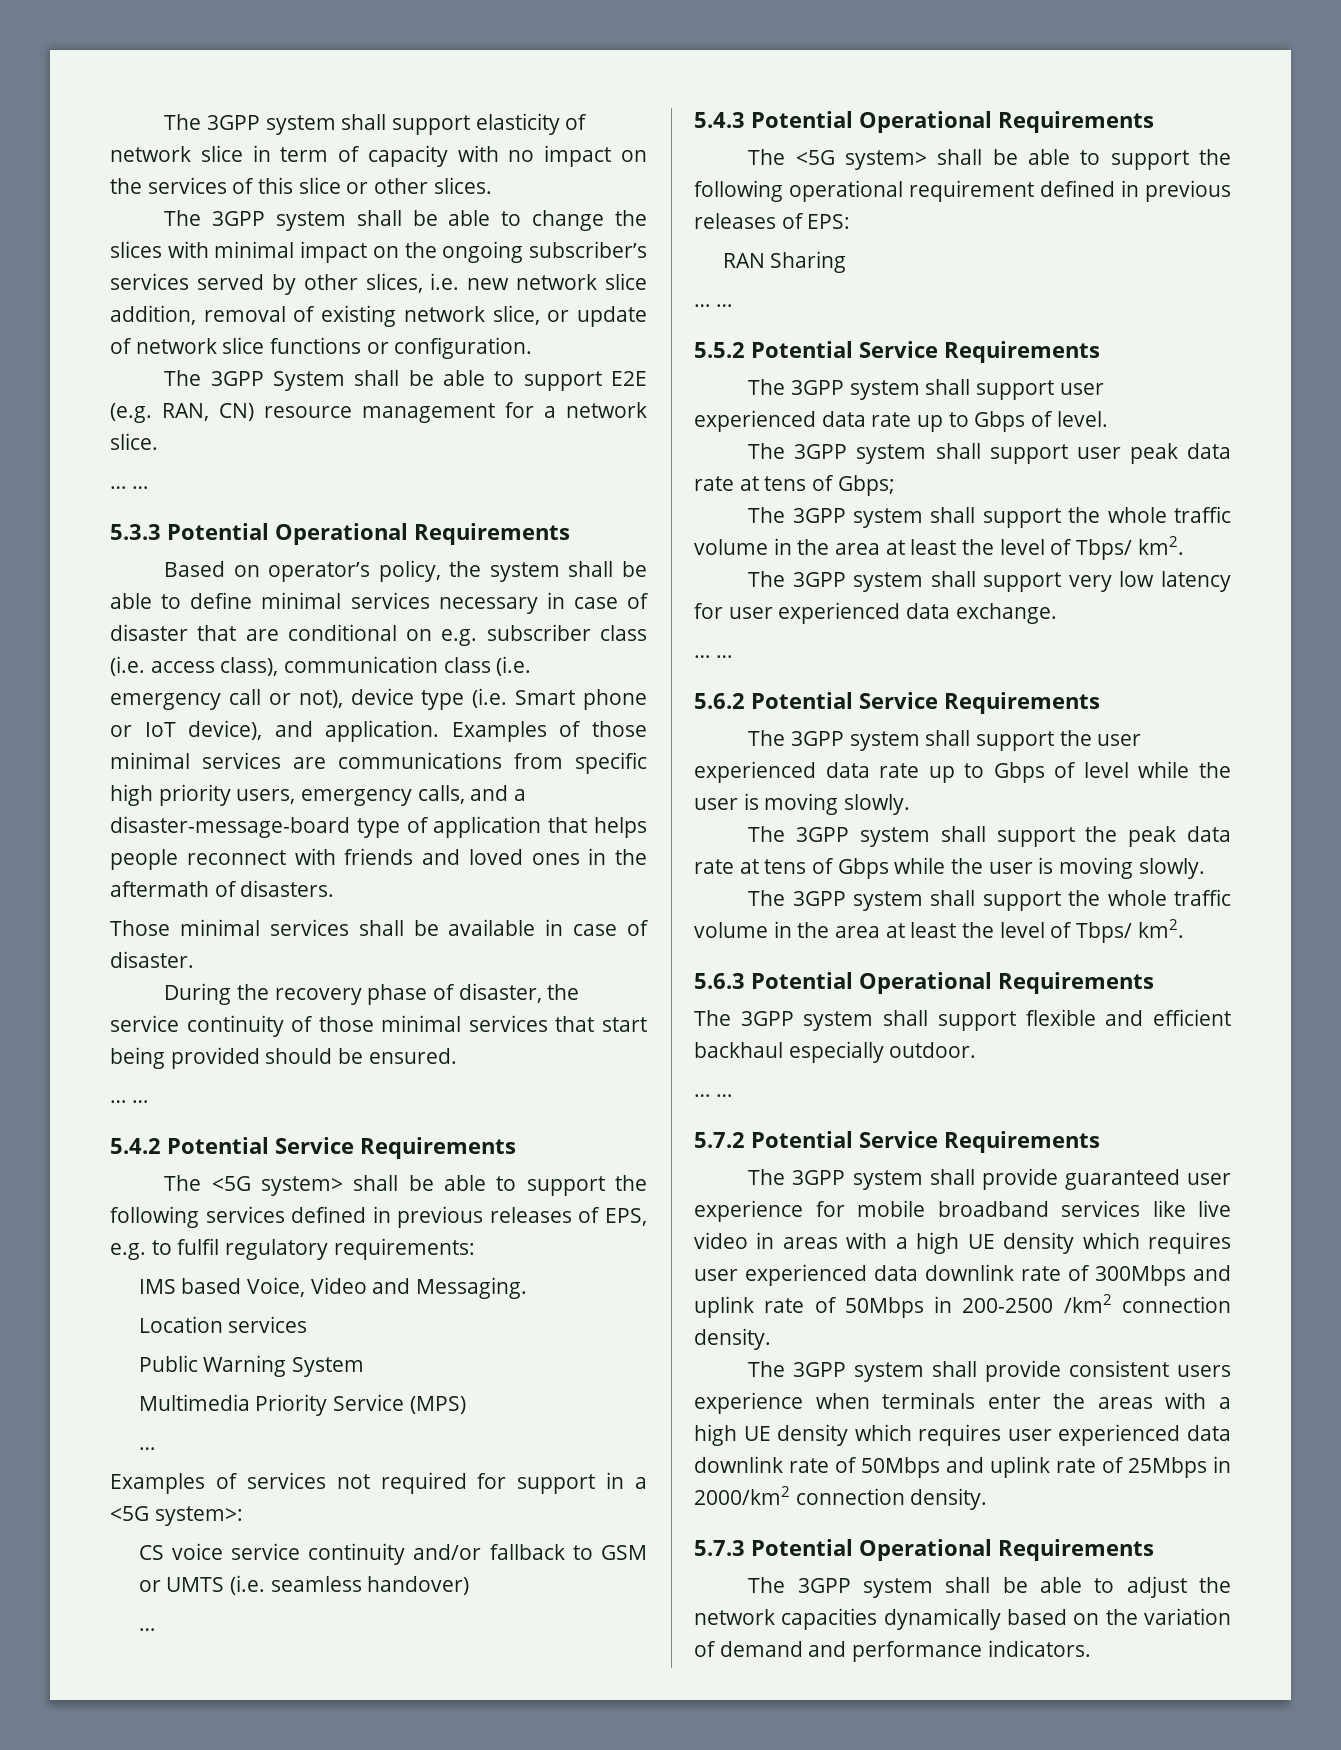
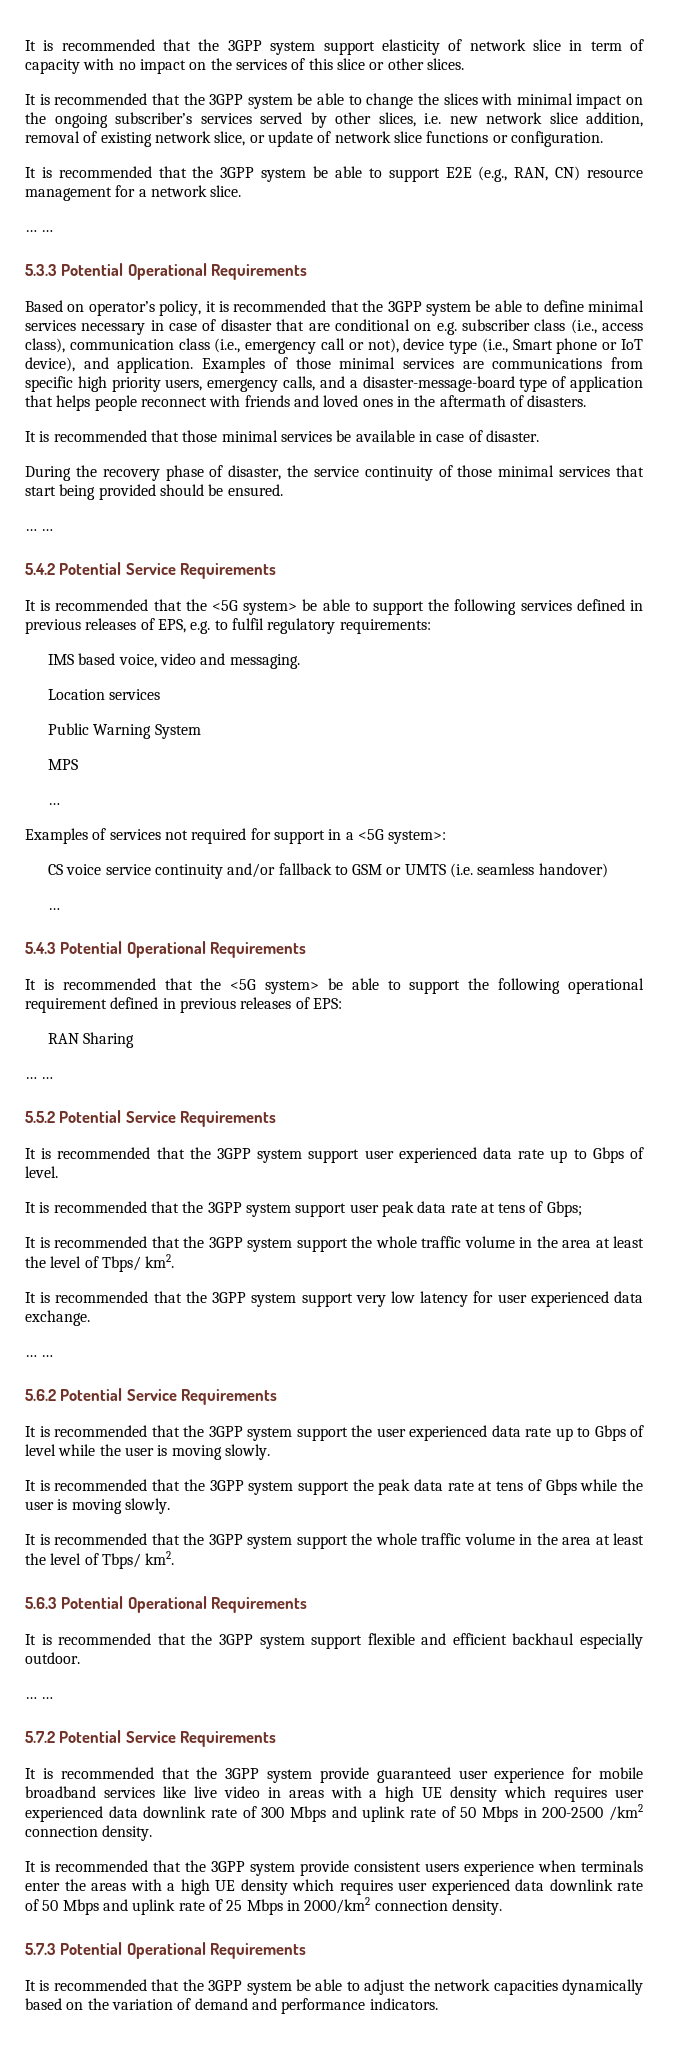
[164,114,387,135] The 3GPP system shall -> [25,39,316,55] It is recommended that the 3GPP system
[164,210,402,231] The 3GPP system shall -> [25,93,293,109] It is recommended that the 3GPP system
[164,370,400,391] The 3GPP System shall -> [25,166,307,182] It is recommended that the 3GPP system
[110,403,152,423] (e.g. -> [478,166,508,182] (e.g.,
[449,561,614,582] the system shall -> [205,300,471,316] it is recommended that the 3GPP system
[110,656,145,676] (i.e. -> [570,319,597,334] (i.e.,
[496,656,532,676] (i.e. -> [214,338,241,353] (i.e.,
[472,688,508,708] (i.e. -> [481,338,508,353] (i.e.,
[110,919,404,936] Those minimal services shall -> [25,430,332,442] It is recommended that those minimal services
[164,1175,399,1196] The <5G system> shall -> [25,599,298,615] It is recommended that the <5G system>
[246,1277,527,1299] Voice, Video and Messaging. -> [118,653,300,669] voice, video and messaging.
[138,1394,466,1416] Multimedia Priority Service (MPS) -> [47,759,78,770] MPS
[748,149,983,170] The <5G system> shall -> [25,978,320,994] It is recommended that the <5G system>
[748,379,971,400] The 3GPP system shall -> [25,1147,303,1163] It is recommended that the 3GPP system
[748,443,981,464] The 3GPP system shall -> [25,1201,291,1217] It is recommended that the 3GPP system
[748,507,976,528] The 3GPP system shall -> [25,1236,292,1252] It is recommended that the 3GPP system
[748,571,976,592] The 3GPP system shall -> [25,1291,297,1307] It is recommended that the 3GPP system
[748,730,971,751] The 3GPP system shall -> [25,1425,292,1441] It is recommended that the 3GPP system
[748,826,986,847] The 3GPP system shall -> [25,1479,294,1495] It is recommended that the 3GPP system
[748,890,976,911] The 3GPP system shall -> [25,1533,292,1549] It is recommended that the 3GPP system
[694,1010,929,1031] The 3GPP system shall -> [25,1633,305,1649] It is recommended that the 3GPP system
[748,1169,975,1190] The 3GPP system shall -> [25,1767,312,1783] It is recommended that the 3GPP system
[1095,1265,1231,1286] [694,1296,924,1318] 300Mbps and uplink rate of 50Mbps -> [261,1806,519,1822] 300 Mbps and uplink rate of 50 Mbps
[748,1361,978,1382] The 3GPP system shall -> [25,1860,295,1876] It is recommended that the 3GPP system
[861,1456,1207,1478] 50Mbps and uplink rate of 25Mbps -> [42,1899,283,1915] 50 Mbps and uplink rate of 25 Mbps
[748,1577,991,1598] The 3GPP system shall -> [25,1979,292,1995] It is recommended that the 3GPP system

